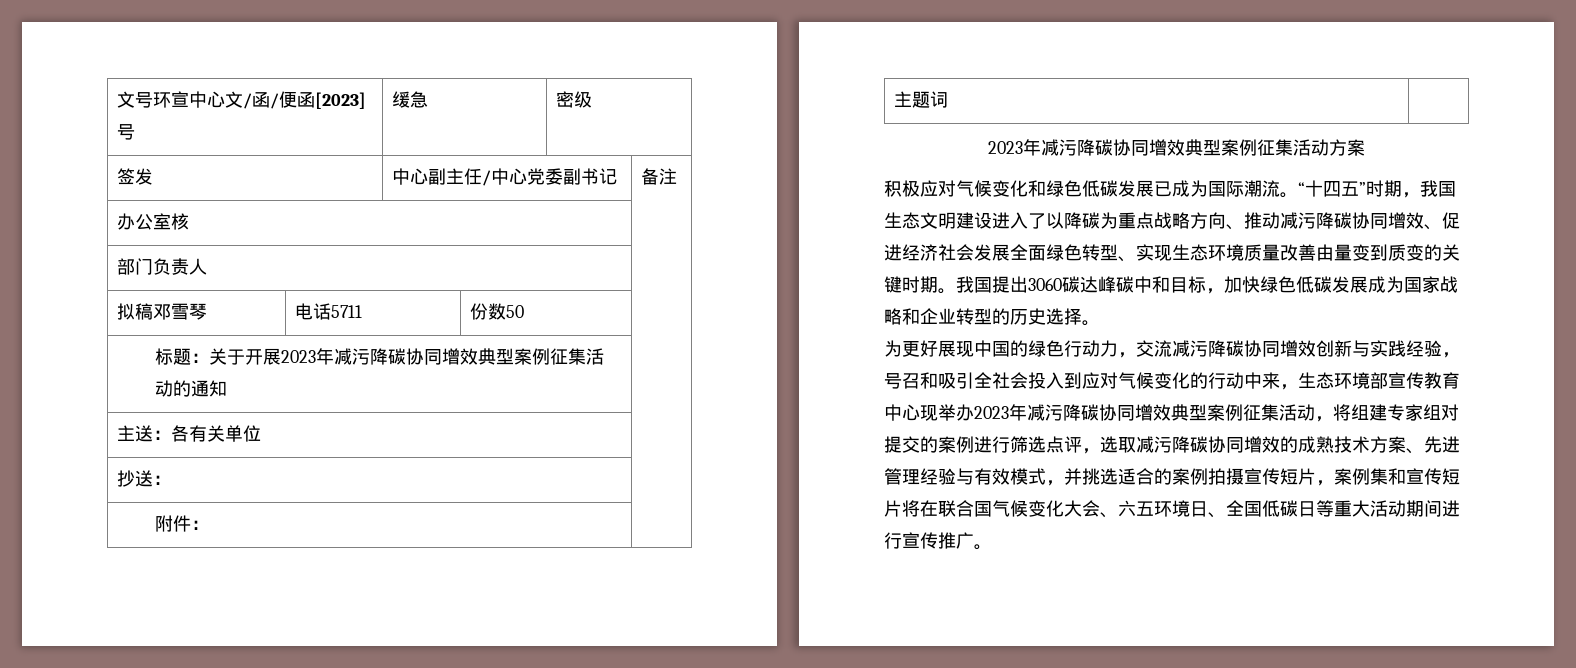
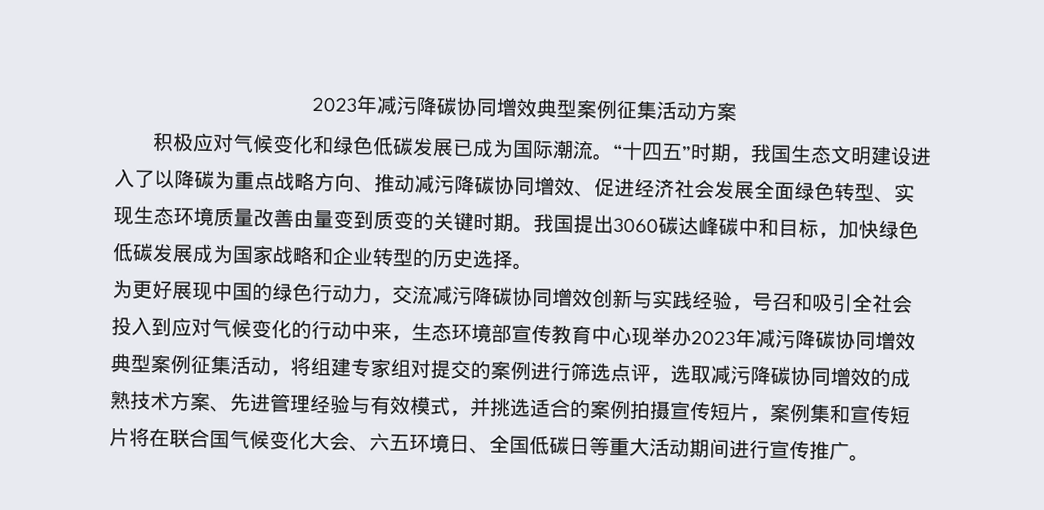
[116,91,366,109] [116,124,135,140] [391,91,428,108] [555,91,592,108] [116,168,153,185] [391,168,617,186] [640,168,677,185] [116,213,189,230] [116,258,207,275] [116,303,207,320] [294,303,362,320] [469,303,524,320] [155,348,605,365] [155,380,228,397] [116,425,261,442] [116,470,171,487] [155,515,210,532] [893,91,948,108] 文号环宣中心文/函/便函[2023]号 | 缓急 | 密级 // 签发 | 中心副主任/中心党委副书记 | 备注 // 办公室核 | // 部门负责人 | // 拟稿邓雪琴 | 电话5711 | 份数50 | // 标题：关于开展2023年减污降碳协同增效典型案例征集活动的通知 | // 主送：各有关单位 | // 抄送： | // 附件： | // 主题词 | // -> (312, 104) none

